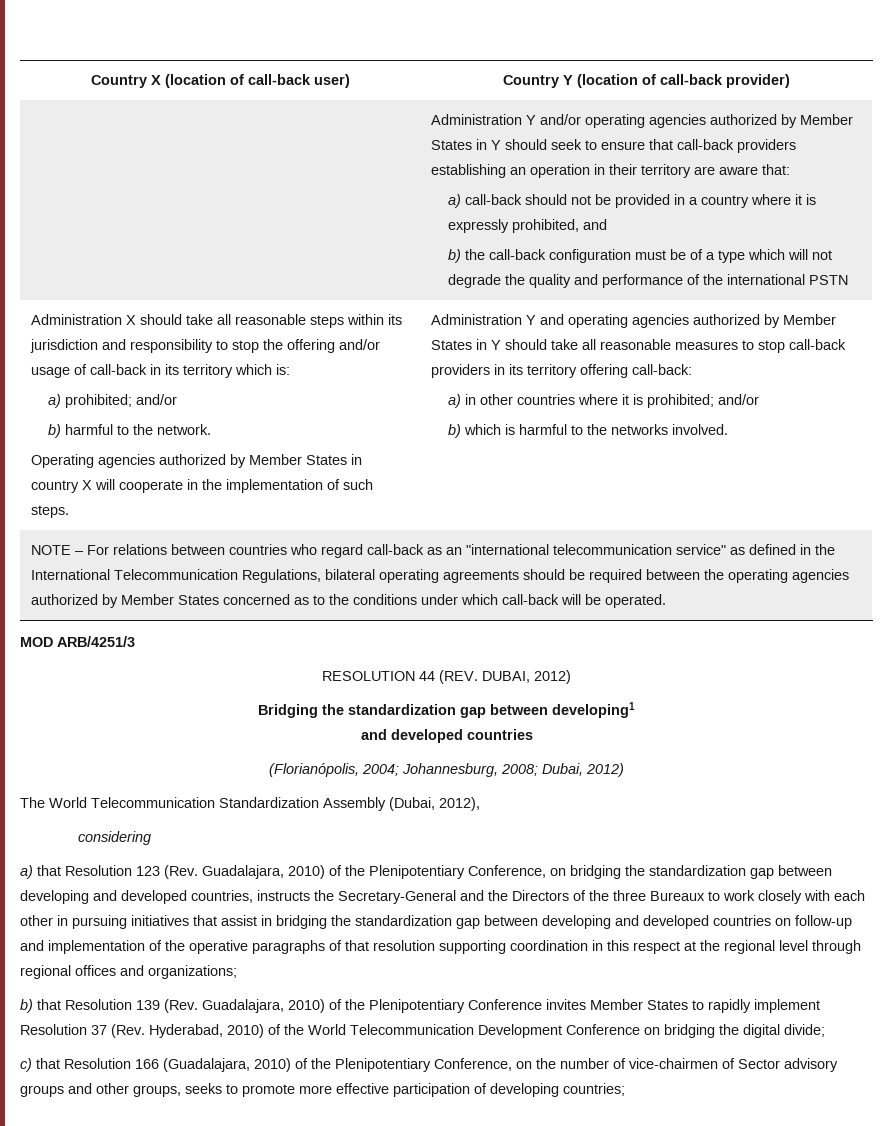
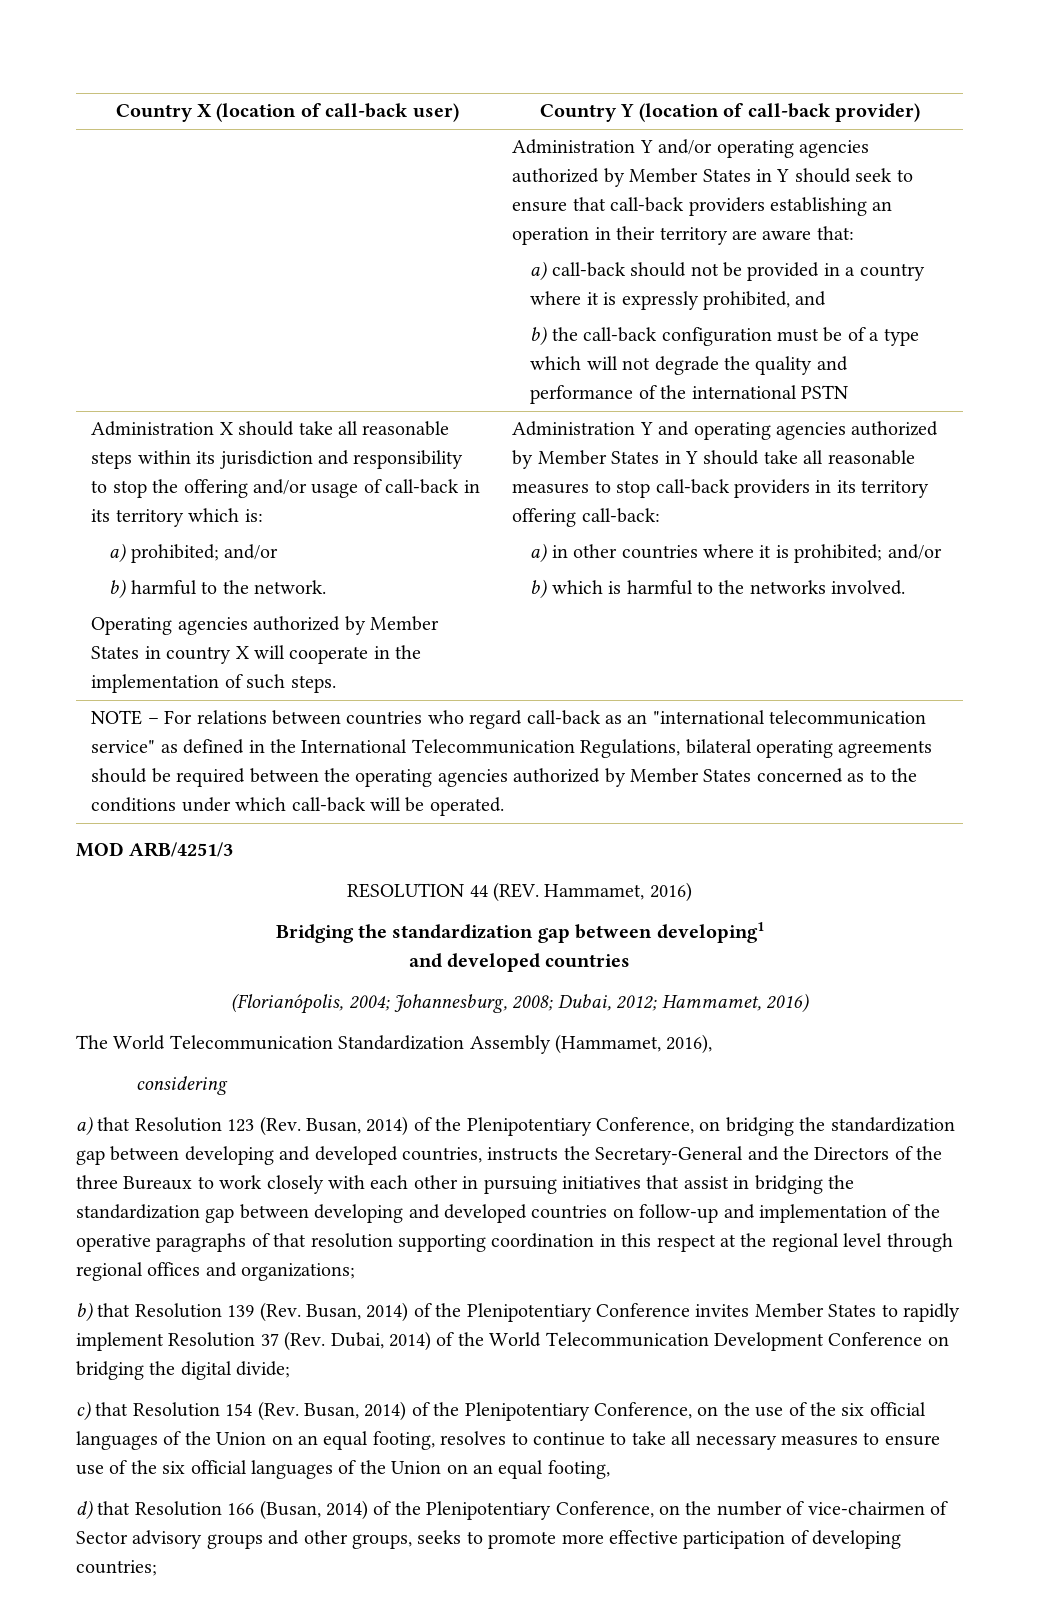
[482,670,571,684] DUBAI, 2012) -> [544,882,692,902] Hammamet, 2016)
[586,763,624,777] 2012) -> [616,993,809,1013] 2012; Hammamet, 2016)
[389,797,480,811] (Dubai, 2012), -> [555,1034,713,1054] (Hammamet, 2016),
[202,865,325,879] Guadalajara, 2010) -> [306,1116,409,1136] Busan, 2014)
[202,999,325,1013] Guadalajara, 2010) -> [306,1302,409,1322] Busan, 2014)
[149,1024,264,1038] Hyderabad, 2010) -> [330,1331,431,1351] Dubai, 2014)
[135,1058,291,1072] 166 (Guadalajara, 2010) -> [225,1401,926,1421] [76,1431,940,1450] [76,1460,610,1479] [76,1500,368,1520] 154 (Rev. Busan, 2014) of the Plenipotentiary Conference, on the use of the six official languages of the Union on an equal footing, resolves to continue to take all necessary measures to ensure use of the six official languages of the Union on an equal footing, // d) that Resolution 166 (Busan, 2014)

